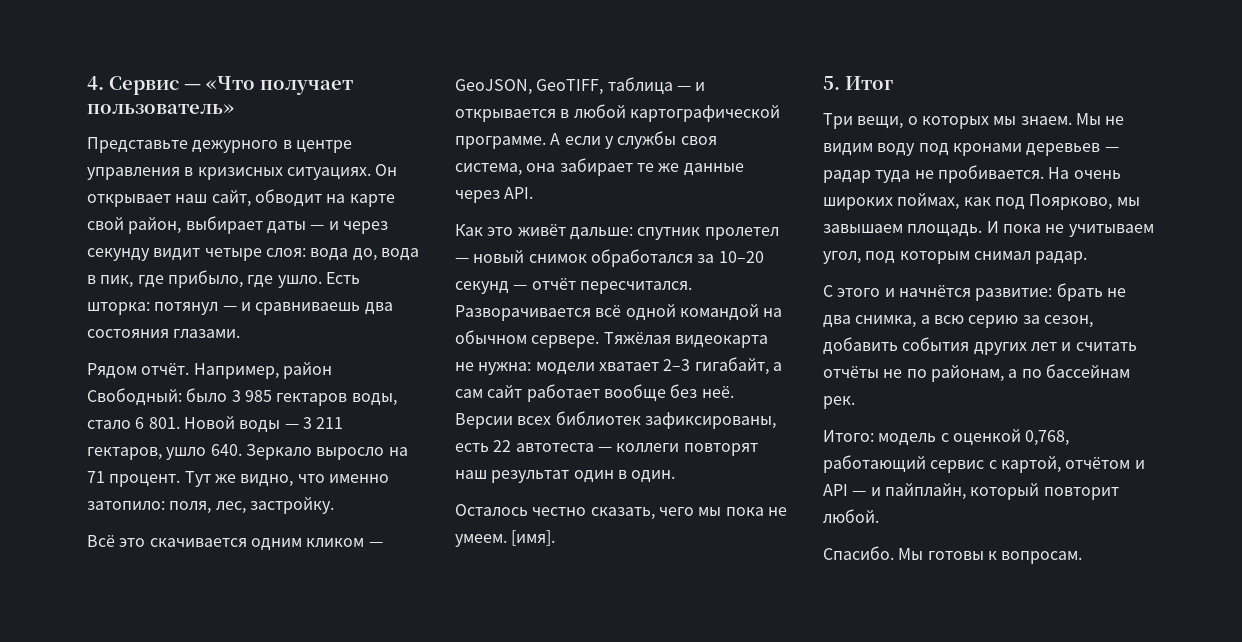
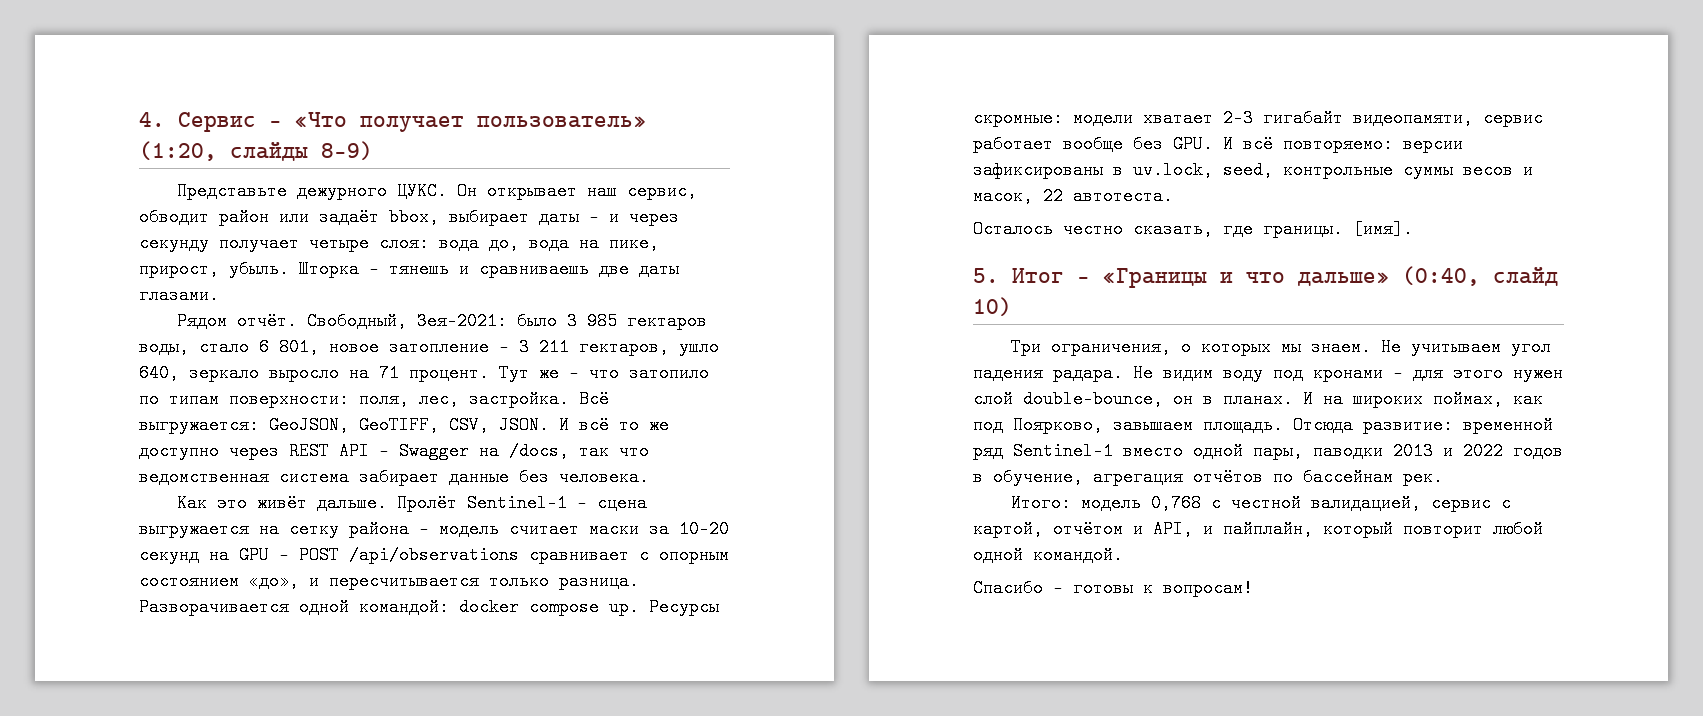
(234, 109) none -> [139,141,373,161] (1:20, слайды 8–9)
[282,140,352,153] [87,164,398,180] [87,189,395,207] [87,217,182,234] в центре управления в кризисных ситуациях. Он открывает наш сайт, обводит на карте свой район, -> [397,182,698,200] [139,208,439,226] ЦУКС. Он открывает наш сервис, обводит район или задаёт bbox,
[153,248,201,261] видит -> [219,236,299,252] получает
[87,270,360,288] [87,302,393,315] [87,329,169,338] в пик, где прибыло, где ушло. Есть шторка: потянул — и сравниваешь два состояния -> [579,234,659,252] [139,260,679,278] на пике, прирост, убыль. Шторка — тянешь и сравниваешь две даты
[193,362,332,379] [87,388,182,406] Например, район Свободный: -> [307,312,508,330] Свободный, Зея-2021:
[148,416,281,433] 801. Новой воды -> [279,338,489,356] 801, новое затопление
[210,444,312,460] 640. Зеркало -> [139,364,259,382] 640, зеркало
[240,474,389,487] [87,497,334,514] [87,535,383,551] [455,77,706,95] [455,104,780,122] [455,131,717,149] [455,158,744,176] [455,187,534,203] [455,224,779,240] [455,249,764,267] [455,278,692,294] [455,304,783,321] [455,330,768,348] [455,357,782,375] [455,384,734,402] [455,411,776,429] [455,440,758,456] [455,470,676,483] [455,504,787,520] [455,530,556,547] [823,76,893,90] видно, что именно затопило: поля, лес, застройку. // Всё это скачивается одним кликом — GeoJSON, GeoTIFF, таблица — и открывается в любой картографической программе. А если у службы своя система, она забирает те же данные через API. // Как это живёт дальше: спутник пролетел — новый снимок обработался за 10–20 секунд — отчёт пересчитался. Разворачивается всё одной командой на обычном сервере. Тяжёлая видеокарта не нужна: модели хватает 2–3 гигабайт, а сам сайт работает вообще без неё. Версии всех библиотек зафиксированы, есть 22 автотеста — коллеги повторят наш результат один в один. // Осталось честно сказать, чего мы пока не умеем. [имя]. // 5. Итог -> [569,366,709,382] [139,390,609,408] [139,416,669,434] [139,442,649,460] [139,468,649,486] [177,494,648,512] [139,520,729,538] [139,546,729,564] [139,572,639,590] [139,598,719,616] [973,109,1543,127] [973,135,1463,153] [973,161,1533,179] [973,187,1173,205] [973,220,1413,238] [973,266,1558,288] [973,297,1012,316] — что затопило по типам поверхности: поля, лес, застройка. Всё выгружается: GeoJSON, GeoTIFF, CSV, JSON. И всё то же доступно через REST API — Swagger на /docs, так что ведомственная система забирает данные без человека. // Как это живёт дальше. Пролёт Sentinel-1 — сцена выгружается на сетку района — модель считает маски за 10–20 секунд на GPU — POST /api/observations сравнивает с опорным состоянием «до», и пересчитывается только разница. Разворачивается одной командой: docker compose up. Ресурсы скромные: модели хватает 2–3 гигабайт видеопамяти, сервис работает вообще без GPU. И всё повторяемо: версии зафиксированы в uv.lock, seed, контрольные суммы весов и масок, 22 автотеста. // Осталось честно сказать, где границы. [имя]. // 5. Итог — «Границы и что дальше» (0:40, слайд 10)
[857,116,904,129] вещи, -> [1051,338,1172,356] ограничения,
[1075,113,1125,125] [823,143,1119,156] [823,165,1121,183] Мы не видим воду под кронами деревьев — радар туда не пробивается. На очень -> [1381,340,1552,356] [973,364,1563,382] [973,390,1343,408] Не учитываем угол падения радара. Не видим воду под кронами — для этого нужен слой double-bounce, он в планах. И на
[1116,197,1140,206] мы -> (1103, 425) none
[986,221,1154,237] [823,251,1088,264] [823,283,1126,301] [823,315,1093,328] [823,337,1137,355] [823,365,1018,382] И пока не учитываем угол, под которым снимал радар. // С этого и начнётся развитие: брать не два снимка, а всю серию за сезон, добавить события других лет и считать отчёты не по районам, а -> [1293,416,1553,434] [973,442,1563,460] [973,468,1263,486] Отсюда развитие: временной ряд Sentinel-1 вместо одной пары, паводки 2013 и 2022 годов в обучение, агрегация отчётов
[940,429,1070,446] [823,455,926,473] с оценкой 0,768, работающий -> [1151,494,1422,512] 0,768 с честной валидацией,
[823,484,867,496] API — -> [1153,520,1193,538] API,
[823,509,879,523] [823,546,924,560] любой. // Спасибо. Мы -> [1493,522,1543,538] [973,546,1123,564] [973,581,1063,597] любой одной командой. // Спасибо —
[1001,551,1083,564] вопросам. -> [1163,579,1253,597] вопросам!

